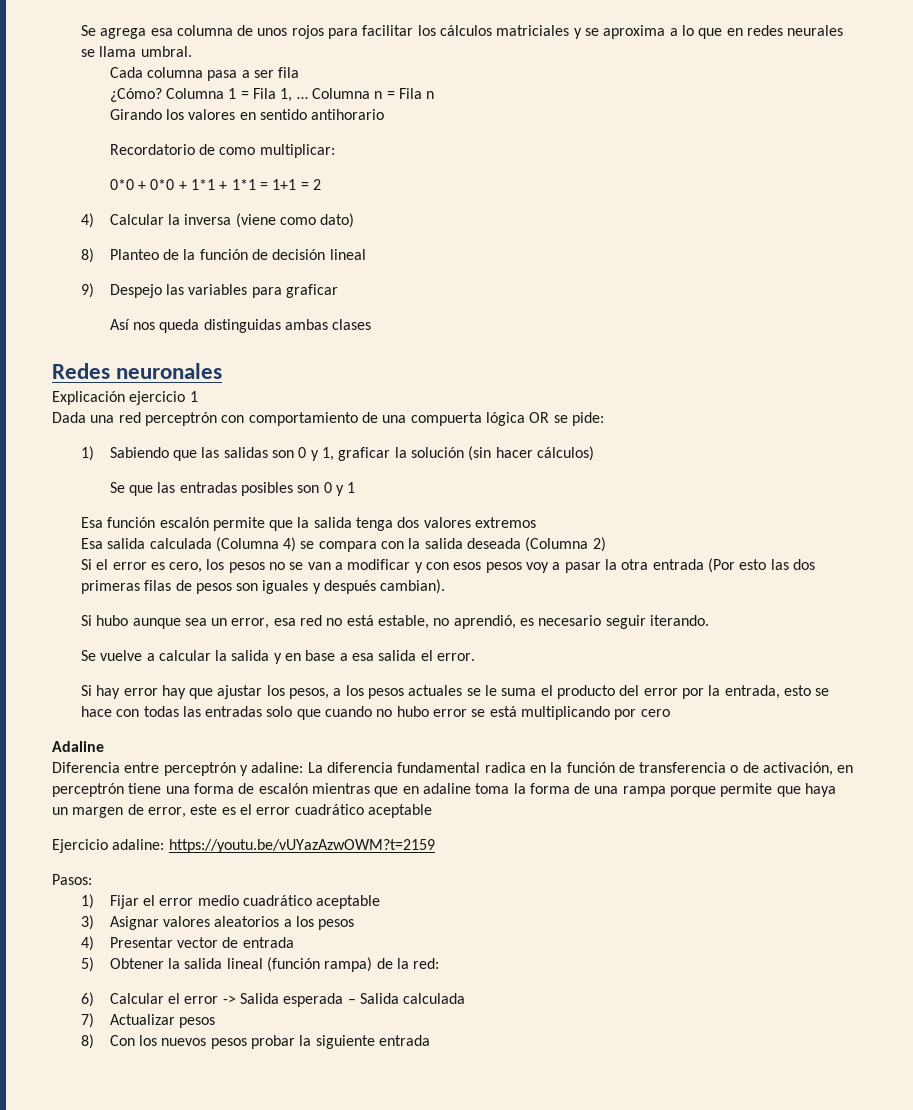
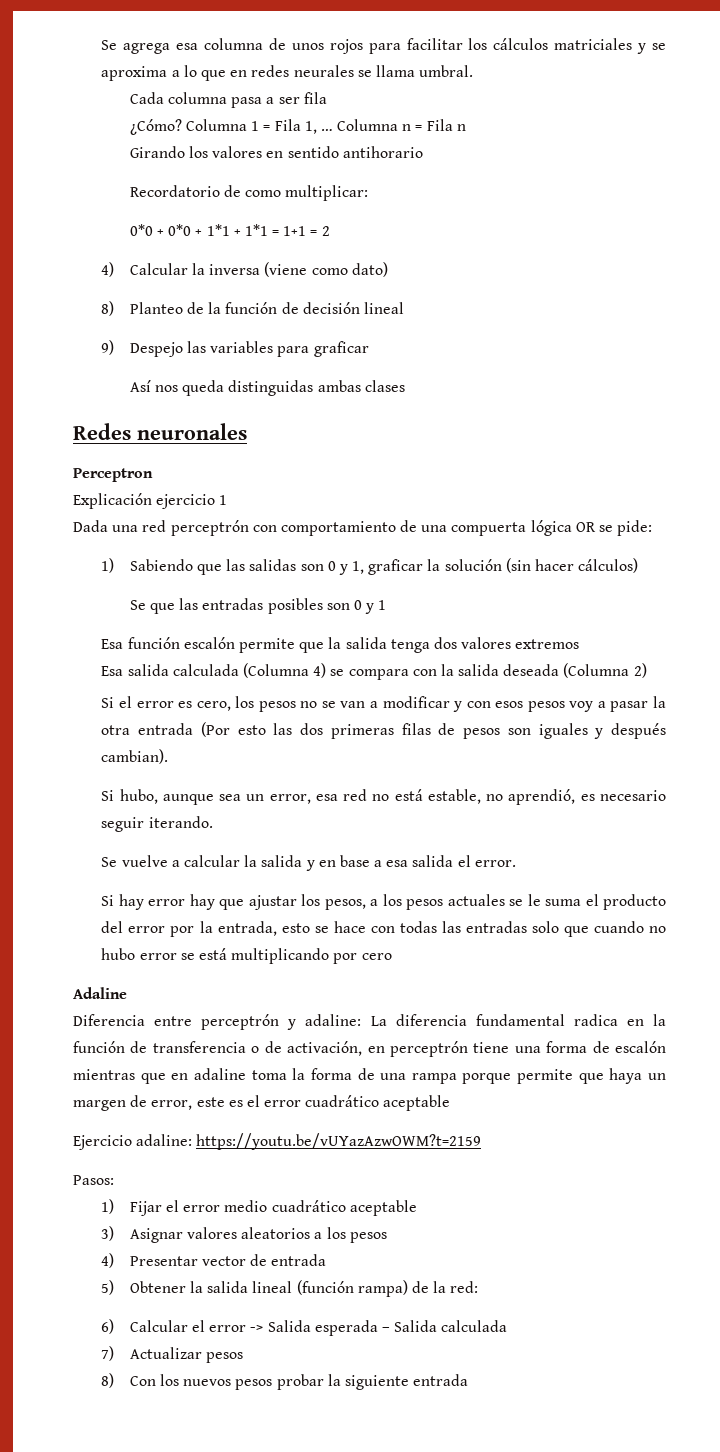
(223, 371) none -> [73,468,153,482] // Perceptron
[96,615,129,626] hubo -> [119,789,158,804] hubo,

